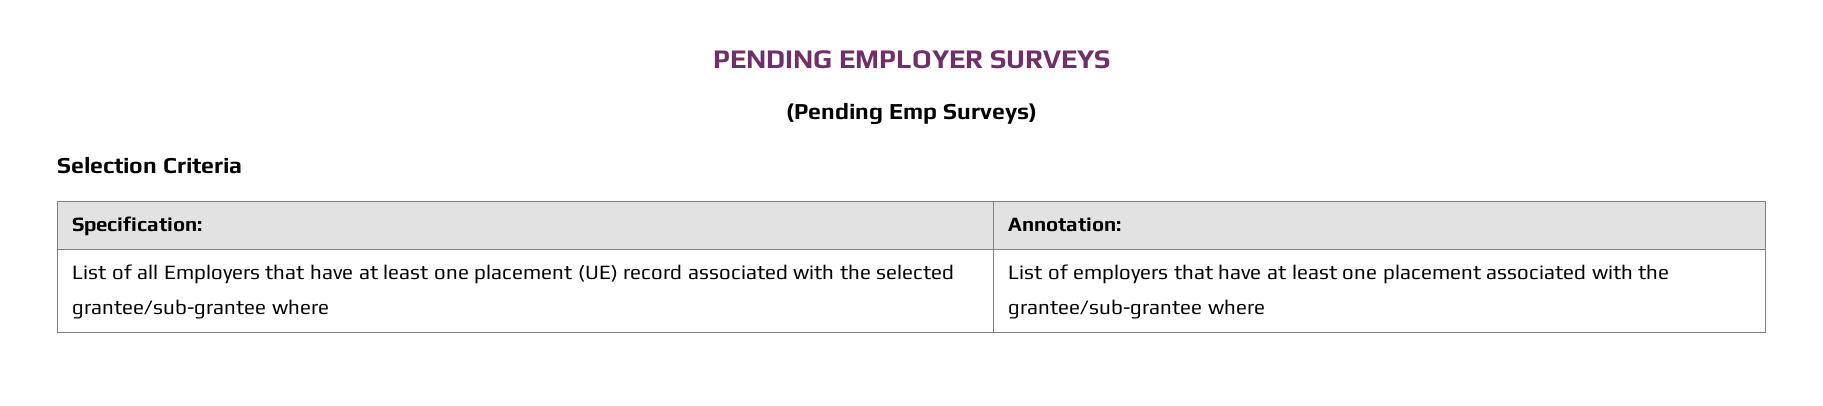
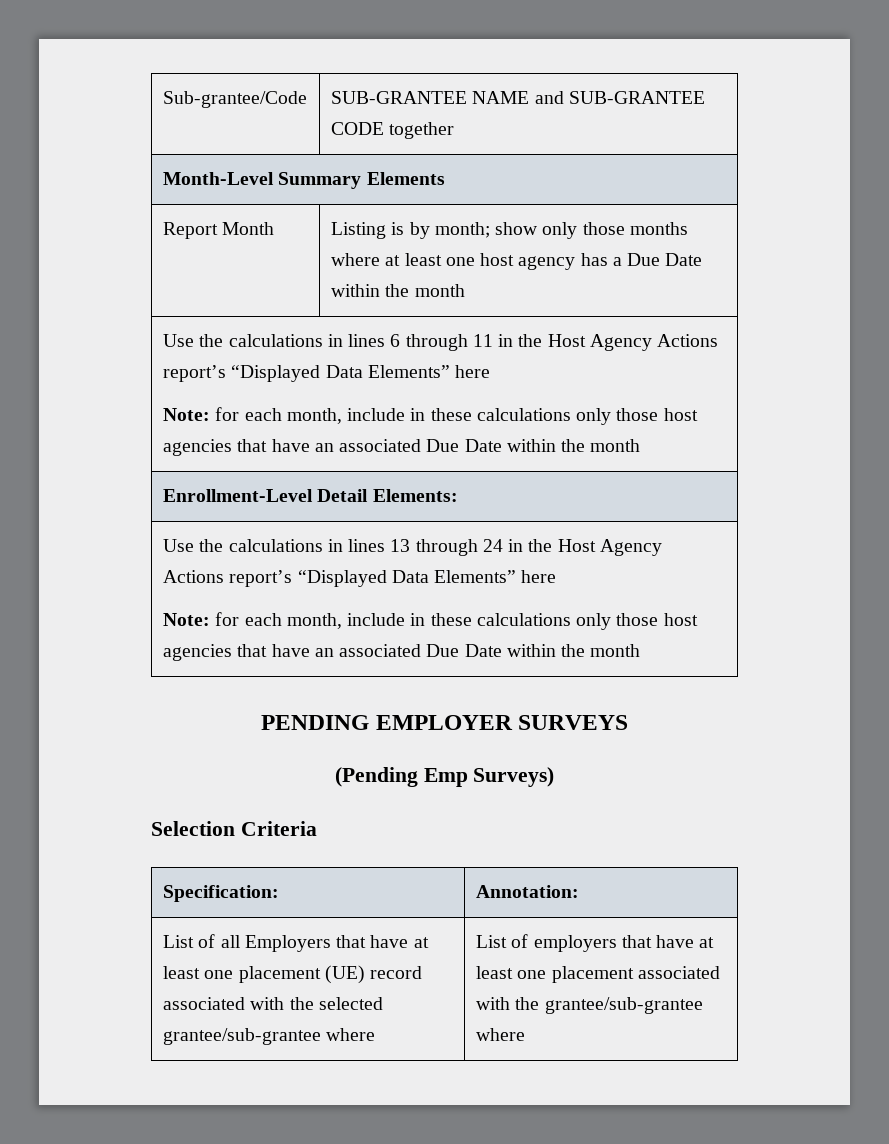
(712, 59) none -> [162,91,307,108] [330,91,705,104] [330,122,455,139] [162,172,445,189] [162,222,275,239] [330,222,688,239] [330,253,703,270] [330,284,465,297] [162,334,719,351] [162,365,491,382] [162,407,698,425] [162,439,641,456] [162,489,458,502] [162,539,662,556] [162,570,557,587] [162,612,698,630] [162,644,641,661] Sub-grantee/Code | SUB-GRANTEE NAME and SUB-GRANTEE CODE together // Month-Level Summary Elements // Report Month | Listing is by month; show only those months where at least one host agency has a Due Date within the month // Use the calculations in lines 6 through 11 in the Host Agency Actions report’s “Displayed Data Elements” here // Note: for each month, include in these calculations only those host agencies that have an associated Due Date within the month // Enrollment-Level Detail Elements: // Use the calculations in lines 13 through 24 in the Host Agency Actions report’s “Displayed Data Elements” here // Note: for each month, include in these calculations only those host agencies that have an associated Due Date within the month //

